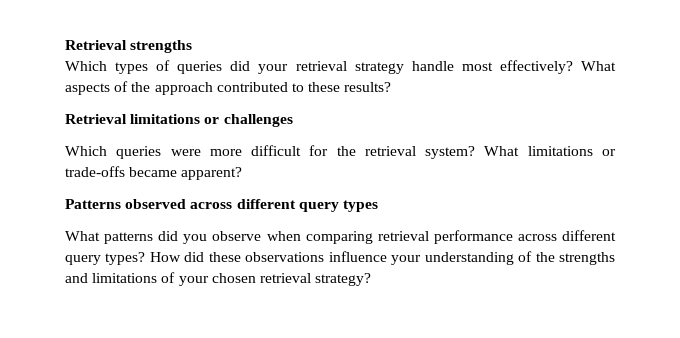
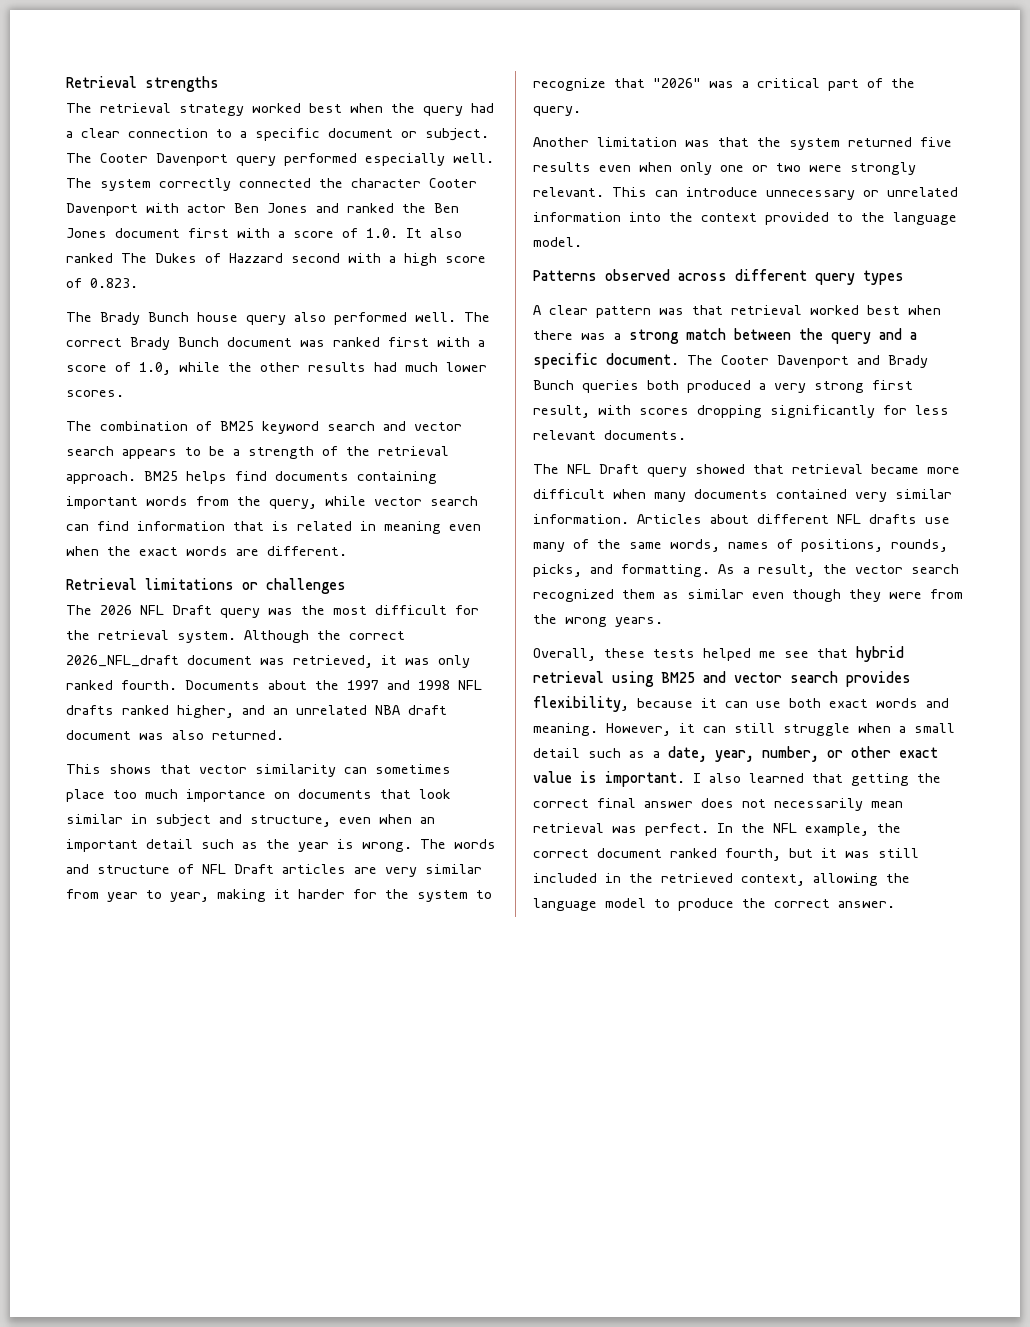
[65,60,616,74] [65,81,392,95] [65,114,293,127] [65,145,616,159] [65,166,243,180] Which types of queries did your retrieval strategy handle most effectively? What aspects of the approach contributed to these results? // Retrieval limitations or challenges // Which queries were more difficult for the retrieval system? What limitations or trade-offs became apparent? -> [66,103,494,116] [66,128,489,141] [66,153,494,166] [66,178,477,191] [66,203,459,216] [66,228,462,238] [66,253,486,266] [66,278,138,288] [66,312,490,325] [66,337,485,350] [66,362,487,375] [66,390,124,397] [66,421,462,434] [66,446,449,459] [66,471,437,484] [66,496,478,509] [66,521,481,534] [66,546,347,556] [66,578,346,594] [66,605,479,618] [66,630,405,643] [66,655,470,668] [66,680,482,690] [66,705,447,718] [66,730,284,740] [66,764,451,777] [66,789,451,802] [66,814,435,827] [66,839,496,852] [66,864,482,877] [66,889,492,902] [533,78,915,91] [533,106,581,116] [533,137,952,150] [533,162,916,175] [533,187,958,200] [533,212,957,225] [533,237,582,247] The retrieval strategy worked best when the query had a clear connection to a specific document or subject. The Cooter Davenport query performed especially well. The system correctly connected the character Cooter Davenport with actor Ben Jones and ranked the Ben Jones document first with a score of 1.0. It also ranked The Dukes of Hazzard second with a high score of 0.823. // The Brady Bunch house query also performed well. The correct Brady Bunch document was ranked first with a score of 1.0, while the other results had much lower scores. // The combination of BM25 keyword search and vector search appears to be a strength of the retrieval approach. BM25 helps find documents containing important words from the query, while vector search can find information that is related in meaning even when the exact words are different. // Retrieval limitations or challenges // The 2026 NFL Draft query was the most difficult for the retrieval system. Although the correct 2026_NFL_draft document was retrieved, it was only ranked fourth. Documents about the 1997 and 1998 NFL drafts ranked higher, and an unrelated NBA draft document was also returned. // This shows that vector similarity can sometimes place too much importance on documents that look similar in subject and structure, even when an important detail such as the year is wrong. The words and structure of NFL Draft articles are very similar from year to year, making it harder for the system to recognize that "2026" was a critical part of the query. // Another limitation was that the system returned five results even when only one or two were strongly relevant. This can introduce unnecessary or unrelated information into the context provided to the language model.
[65,230,616,244] [65,251,615,265] [65,272,372,286] What patterns did you observe when comparing retrieval performance across different query types? How did these observations influence your understanding of the strengths and limitations of your chosen retrieval strategy? -> [533,305,941,318] [533,328,917,344] [533,353,928,369] [533,380,913,393] [533,405,949,418] [533,430,686,440] [533,464,960,477] [533,489,952,502] [533,514,950,524] [533,539,948,552] [533,564,959,577] [533,589,963,602] [533,614,663,627] [533,646,904,662] [533,671,911,687] [533,696,949,712] [533,723,955,736] [533,746,938,762] [533,771,941,787] [533,798,903,811] [533,823,901,836] [533,848,919,861] [533,873,910,886] [533,898,895,911] A clear pattern was that retrieval worked best when there was a strong match between the query and a specific document. The Cooter Davenport and Brady Bunch queries both produced a very strong first result, with scores dropping significantly for less relevant documents. // The NFL Draft query showed that retrieval became more difficult when many documents contained very similar information. Articles about different NFL drafts use many of the same words, names of positions, rounds, picks, and formatting. As a result, the vector search recognized them as similar even though they were from the wrong years. // Overall, these tests helped me see that hybrid retrieval using BM25 and vector search provides flexibility, because it can use both exact words and meaning. However, it can still struggle when a small detail such as a date, year, number, or other exact value is important. I also learned that getting the correct final answer does not necessarily mean retrieval was perfect. In the NFL example, the correct document ranked fourth, but it was still included in the retrieved context, allowing the language model to produce the correct answer.

